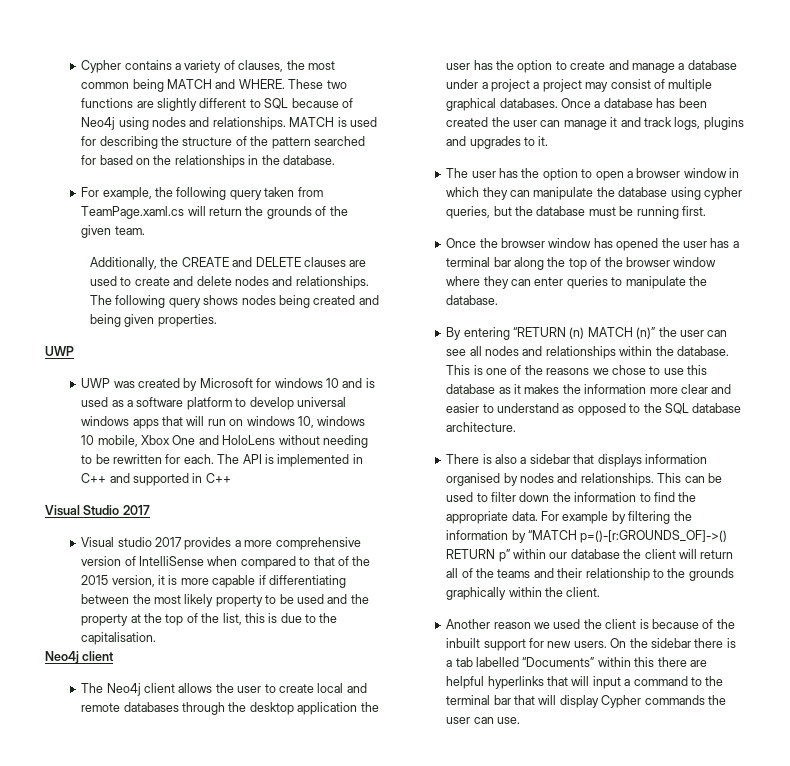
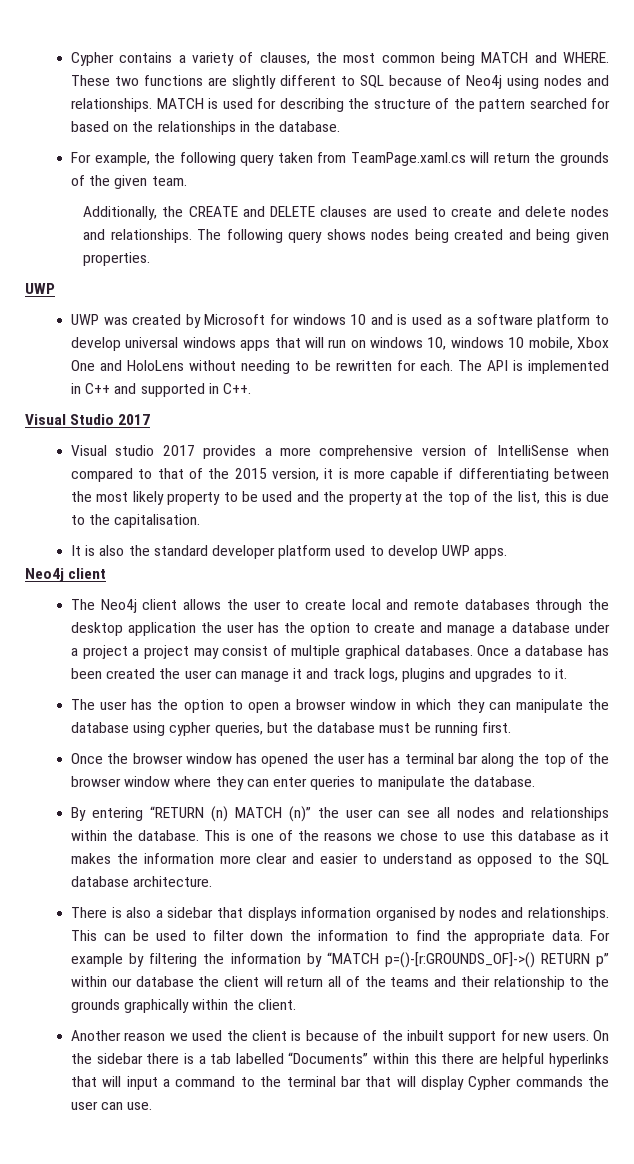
[205,473,231,483] C++ -> [223,383,252,394] C++.
(157, 638) none -> [71,545,508,559] // It is also the standard developer platform used to develop UWP apps.

